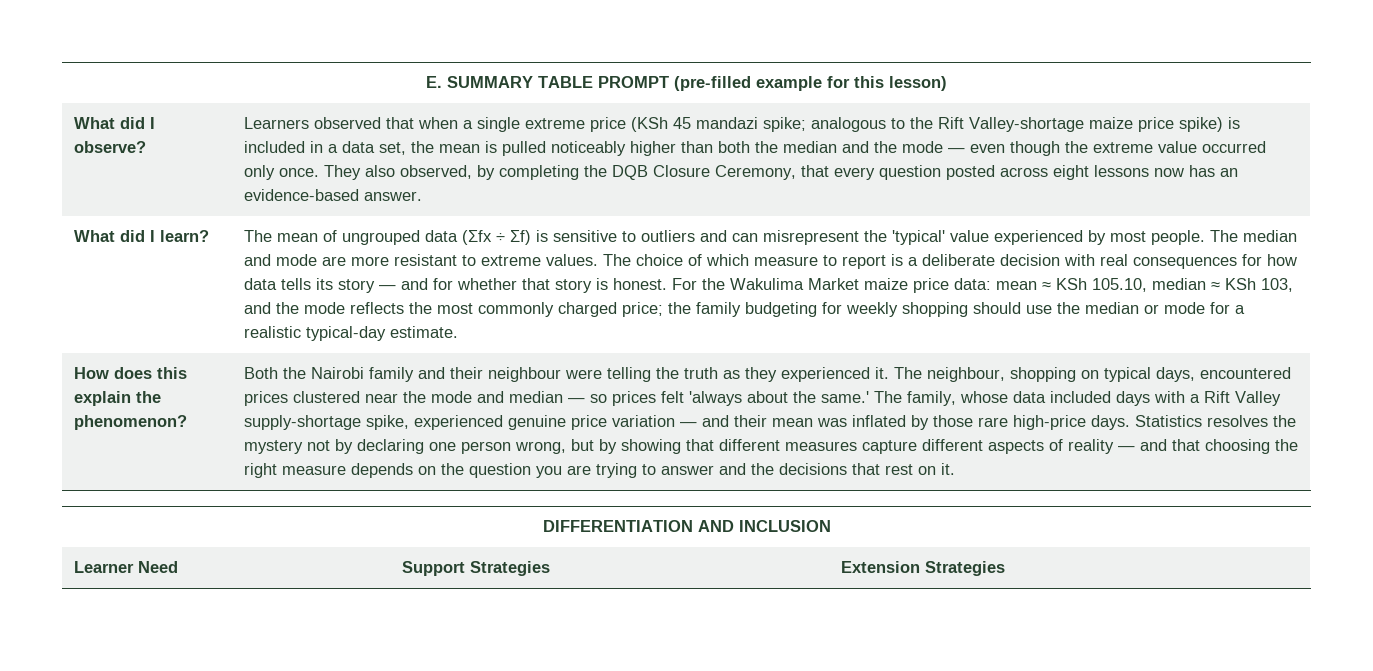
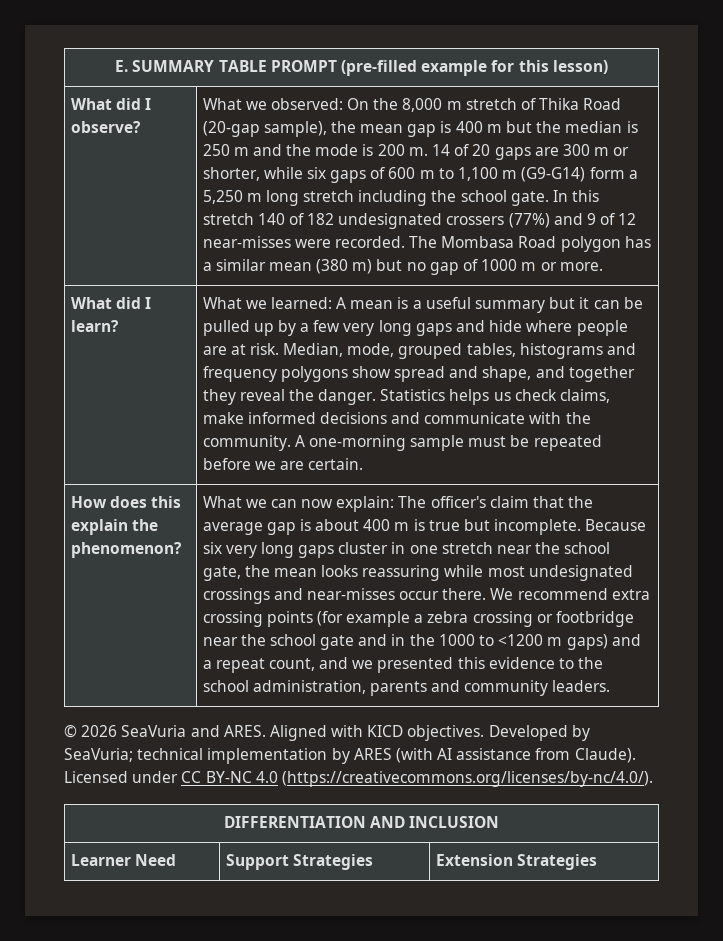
[244,117,1241,132] [244,141,1267,156] [244,165,1239,180] [244,189,423,201] [74,230,210,242] [244,230,1298,245] [244,254,1298,269] [244,278,1294,293] [244,302,1246,317] [244,326,459,341] Learners observed that when a single extreme price (KSh 45 mandazi spike; analogous to the Rift Valley-shortage maize price spike) is included in a data set, the mean is pulled noticeably higher than both the median and the mode — even though the extreme value occurred only once. They also observed, by completing the DQB Closure Ceremony, that every question posted across eight lessons now has an evidence-based answer. // What did I learn? | The mean of ungrouped data (Σfx ÷ Σf) is sensitive to outliers and can misrepresent the 'typical' value experienced by most people. The median and mode are more resistant to extreme values. The choice of which measure to report is a deliberate decision with real consequences for how data tells its story — and for whether that story is honest. For the Wakulima Market maize price data: mean ≈ KSh 105.10, median ≈ KSh 103, and the mode reflects the most commonly charged price; the family budgeting for weekly shopping should use the median or mode for a realistic typical-day estimate. -> [202,98,622,112] [202,121,638,137] [202,144,630,160] [202,167,638,183] [202,190,600,206] [202,213,637,229] [202,236,651,252] [202,259,603,275] [70,297,151,309] [70,320,119,332] [202,297,643,313] [202,320,628,336] [202,343,636,359] [202,366,635,382] [202,389,610,405] [202,412,591,424] [202,435,602,451] [202,458,364,470] What we observed: On the 8,000 m stretch of Thika Road (20-gap sample), the mean gap is 400 m but the median is 250 m and the mode is 200 m. 14 of 20 gaps are 300 m or shorter, while six gaps of 600 m to 1,100 m (G9-G14) form a 5,250 m long stretch including the school gate. In this stretch 140 of 182 undesignated crossers (77%) and 9 of 12 near-misses were recorded. The Mombasa Road polygon has a similar mean (380 m) but no gap of 1000 m or more. // What did I learn? | What we learned: A mean is a useful summary but it can be pulled up by a few very long gaps and hide where people are at risk. Median, mode, grouped tables, histograms and frequency polygons show spread and shape, and together they reveal the danger. Statistics helps us check claims, make informed decisions and communicate with the community. A one-morning sample must be repeated before we are certain.
[244,367,1292,382] [244,391,1282,406] [244,415,1297,430] [244,439,1299,454] [244,463,956,478] Both the Nairobi family and their neighbour were telling the truth as they experienced it. The neighbour, shopping on typical days, encountered prices clustered near the mode and median — so prices felt 'always about the same.' The family, whose data included days with a Rift Valley supply-shortage spike, experienced genuine price variation — and their mean was inflated by those rare high-price days. Statistics resolves the mystery not by declaring one person wrong, but by showing that different measures capture different aspects of reality — and that choosing the right measure depends on the question you are trying to answer and the decisions that rest on it. -> [202,496,594,512] [202,519,647,535] [202,542,611,558] [202,565,633,581] [202,588,650,604] [202,611,634,627] [202,634,641,650] [202,657,604,673] [202,680,611,696] [64,725,590,741] [64,748,636,764] [64,771,653,787] What we can now explain: The officer's claim that the average gap is about 400 m is true but incomplete. Because six very long gaps cluster in one stretch near the school gate, the mean looks reassuring while most undesignated crossings and near-misses occur there. We recommend extra crossing points (for example a zebra crossing or footbridge near the school gate and in the 1000 to <1200 m gaps) and a repeat count, and we presented this evidence to the school administration, parents and community leaders. // © 2026 SeaVuria and ARES. Aligned with KICD objectives. Developed by SeaVuria; technical implementation by ARES (with AI assistance from Claude). Licensed under CC BY-NC 4.0 (https://creativecommons.org/licenses/by-nc/4.0/).

